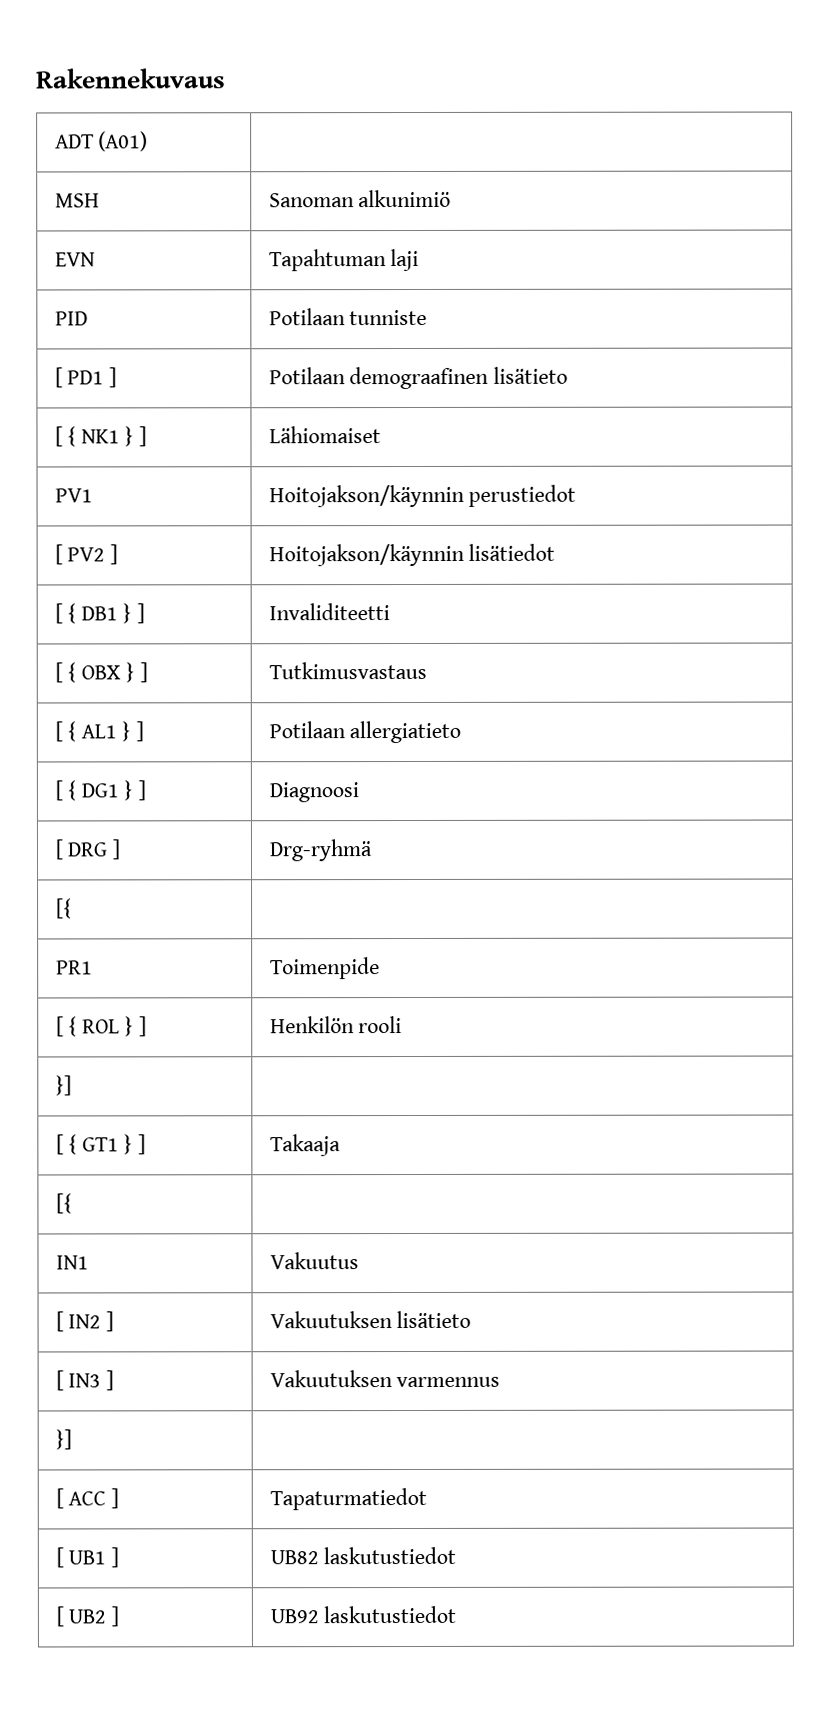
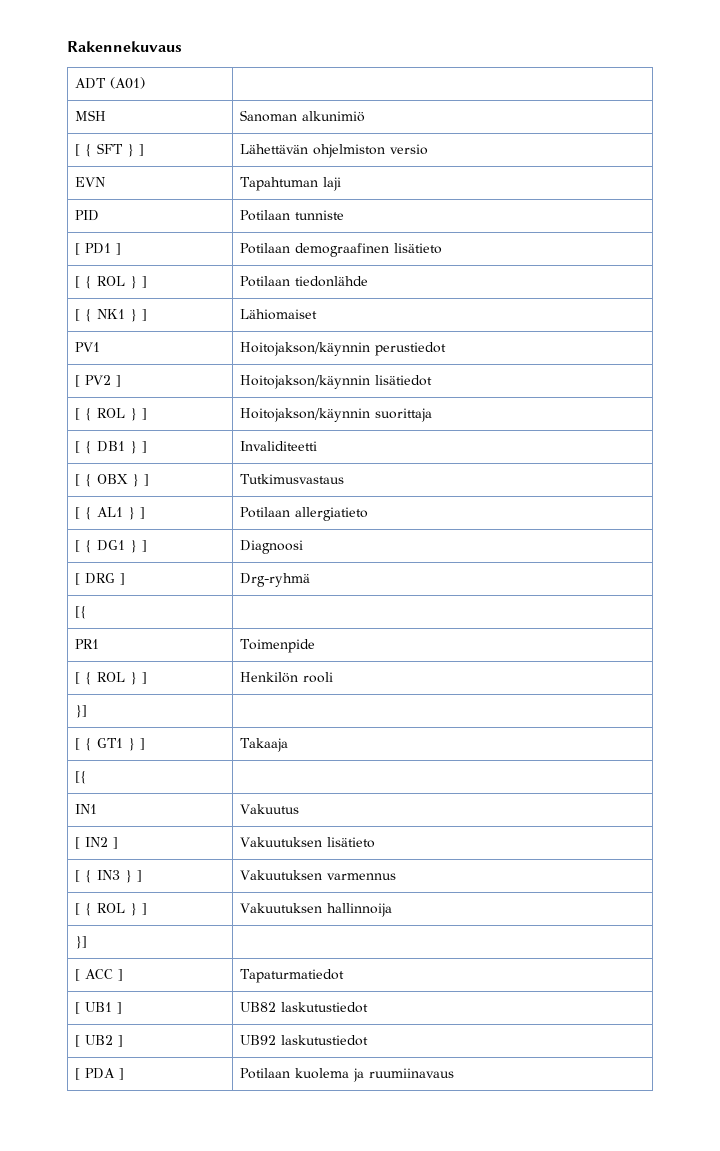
(452, 198) none -> [75,143,145,157] [240,144,429,158] // [ { SFT } ] | Lähettävän ohjelmiston versio
(569, 375) none -> [75,276,148,289] [240,276,369,287] // [ { ROL } ] | Potilaan tiedonlähde
(556, 552) none -> [75,408,148,421] [240,408,433,422] // [ { ROL } ] | Hoitojakson/käynnin suorittaja
[68,1373,102,1388] IN3 -> [85,870,133,883] { IN3 }
(501, 1382) none -> [75,903,148,916] [240,903,393,917] // [ { ROL } ] | Vakuutuksen hallinnoija
(457, 1614) none -> [75,1068,125,1080] [240,1068,455,1082] // [ PDA ] | Potilaan kuolema ja ruumiinavaus

